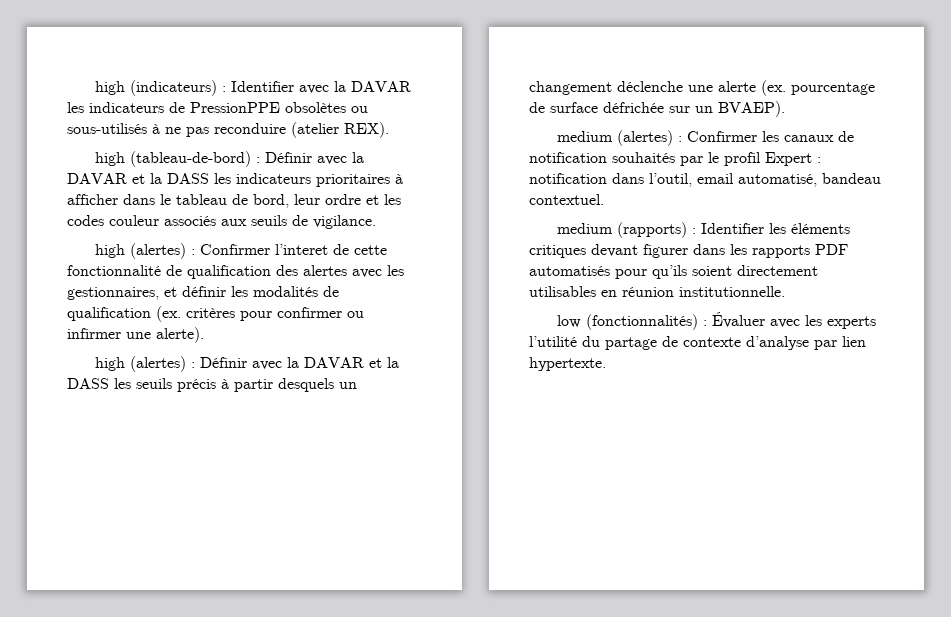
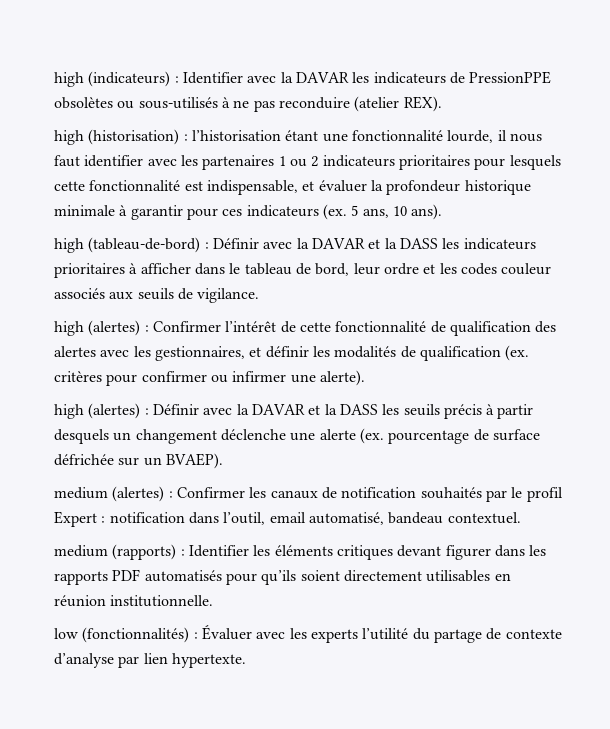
(389, 130) none -> [54,129,542,145] [54,155,561,170] [54,180,531,195] [54,204,443,220] // high (historisation) : l’historisation étant une fonctionnalité lourde, il nous faut identifier avec les partenaires 1 ou 2 indicateurs prioritaires pour lesquels cette fonctionnalité est indispensable, et évaluer la profondeur historique minimale à garantir pour ces indicateurs (ex. 5 ans, 10 ans).
[274,244,328,255] l’interet -> [225,321,277,332] l’intérêt

